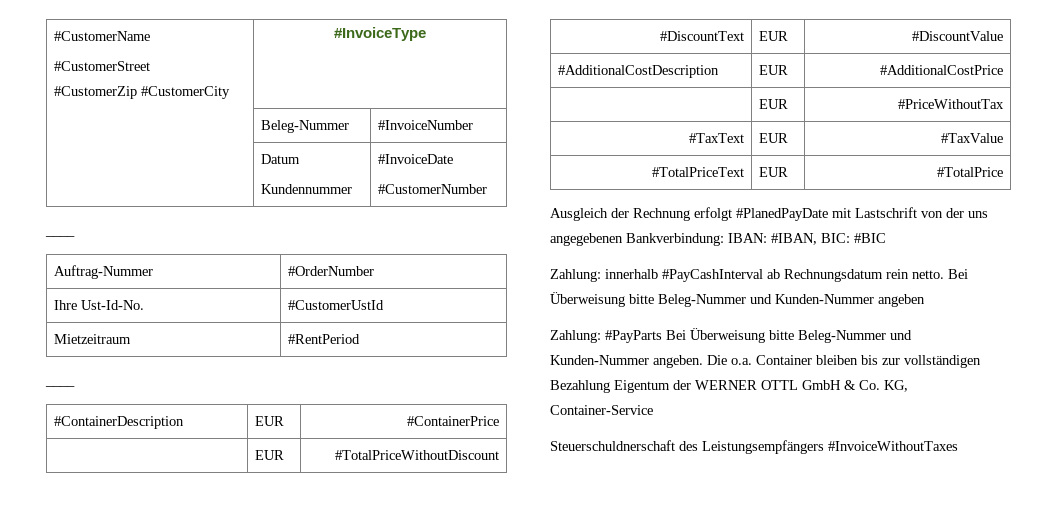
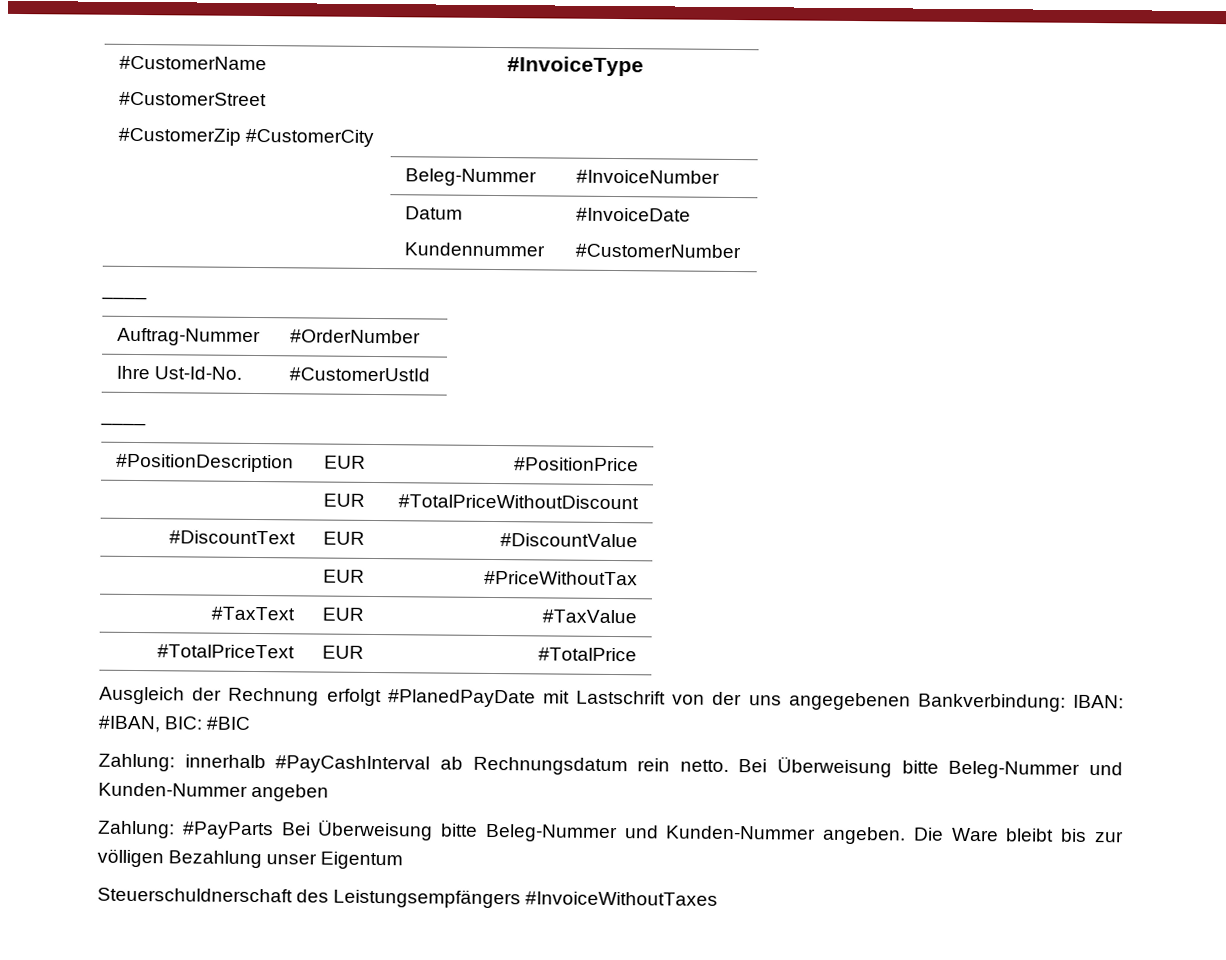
[54,334,132,344] [288,334,361,344] [45,385,75,387] [54,416,185,429] [255,416,285,426] [406,416,499,426] // Mietzeitraum | #RentPeriod // ____ // #ContainerDescription | EUR | #ContainerPrice -> [100,421,146,427] [116,453,295,473] [324,455,367,469] [513,457,639,472] // ____ // #PositionDescription | EUR | #PositionPrice
[558,65,720,78] [759,65,789,75] [879,65,1003,75] // #AdditionalCostDescription | EUR | #AdditionalCostPrice -> (638, 540) none
[731,355,981,368] [550,380,908,393] [550,405,653,415] o.a. Container bleiben bis zur vollständigen Bezahlung Eigentum der WERNER OTTL GmbH & Co. KG, Container-Service -> [950,827,1124,843] [97,848,404,870] Ware bleibt bis zur völligen Bezahlung unser Eigentum

